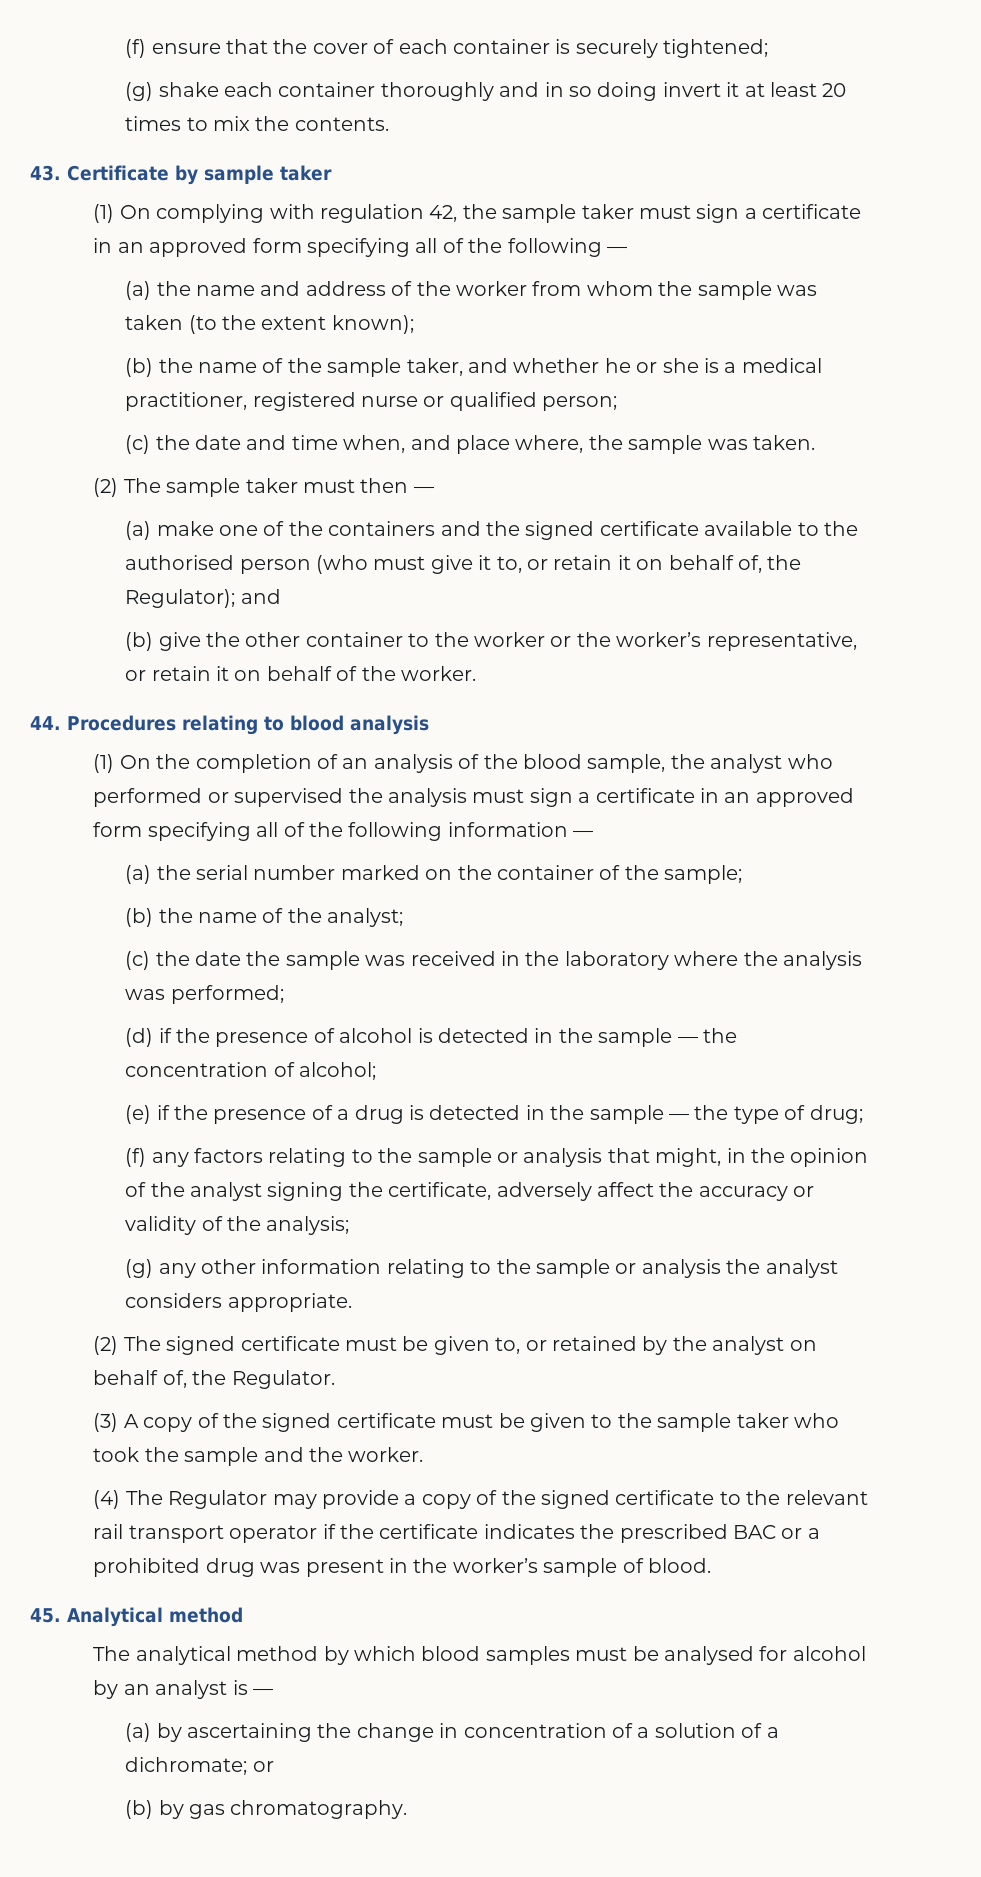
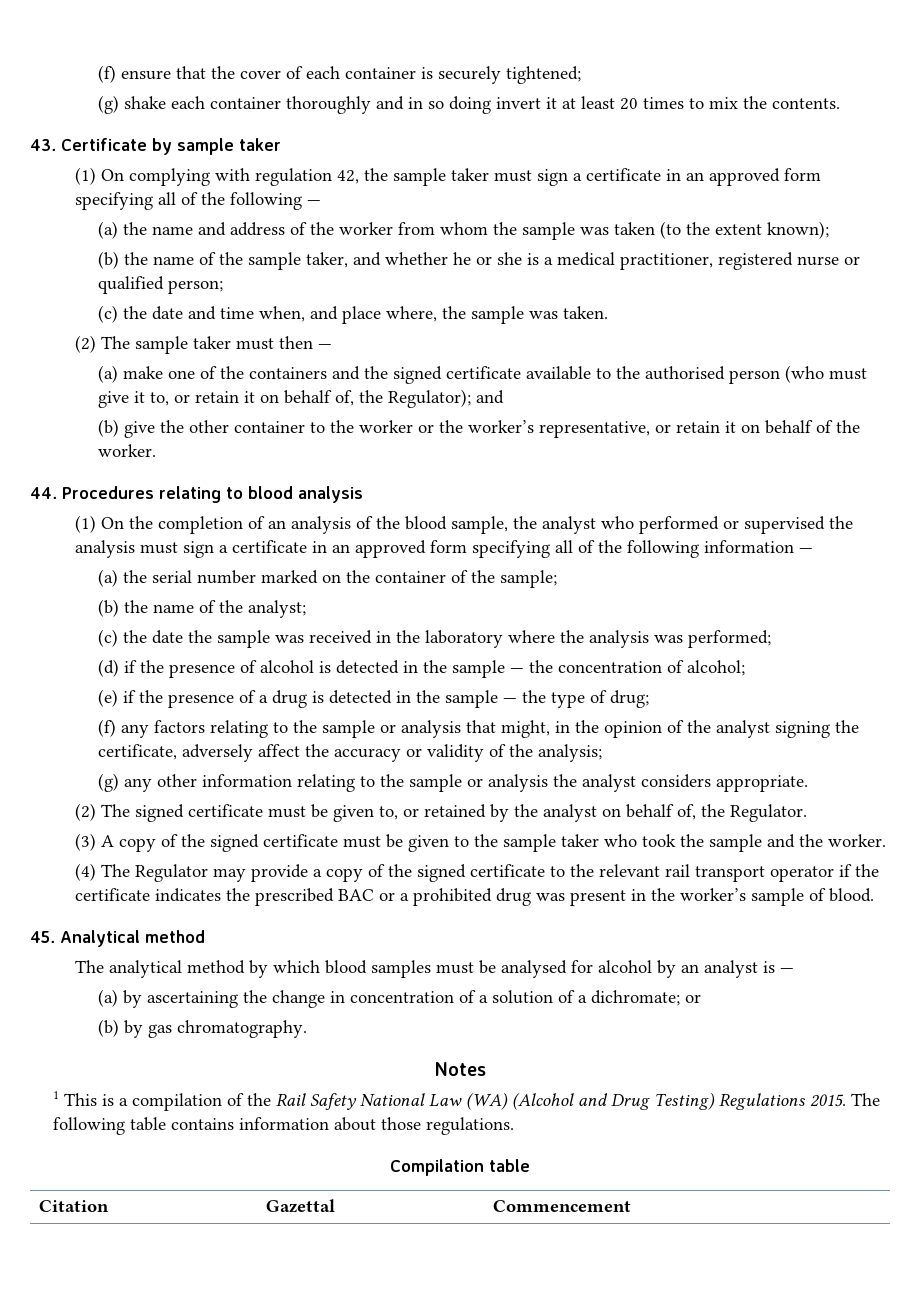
(408, 1809) none -> [434,1062,486,1076] [52,1091,880,1111] [52,1117,514,1135] [390,1159,530,1176] [39,1200,110,1212] [266,1199,336,1213] [493,1200,632,1212] // Notes // 1 This is a compilation of the Rail Safety National Law (WA) (Alcohol and Drug Testing) Regulations 2015. The following table contains information about those regulations. // Compilation table // Citation | Gazettal | Commencement

